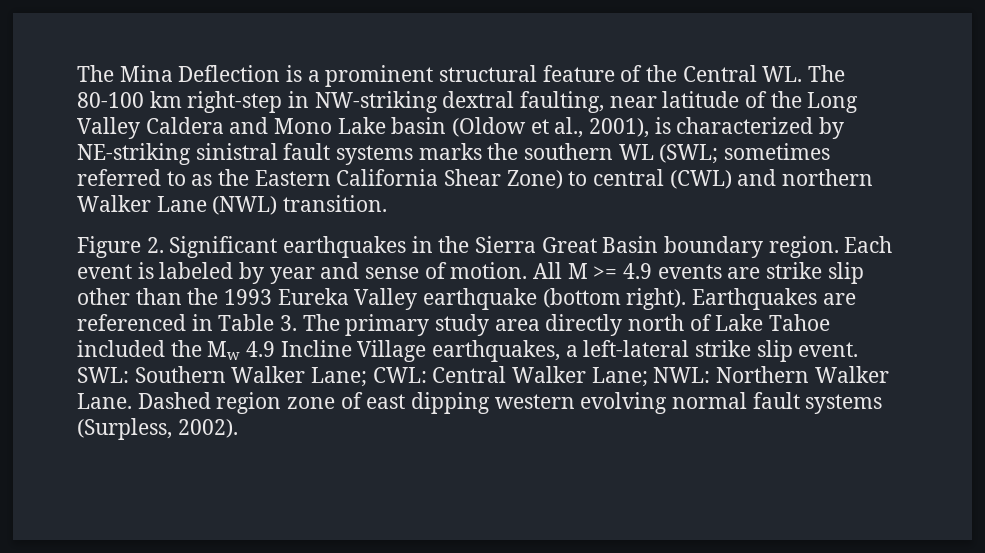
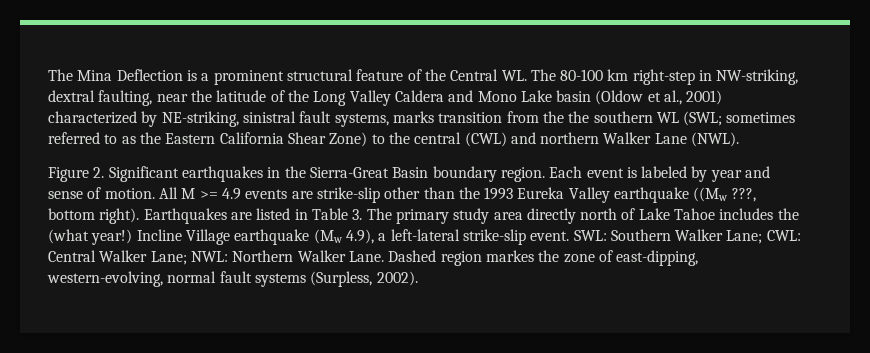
[314,91,438,113] NW-striking -> [716,69,799,85] NW-striking,
(657, 102) none -> [190,90,212,102] the
[589,117,671,138] 2001), is -> [686,90,723,105] 2001)
[77,143,191,165] NE-striking -> [161,111,239,127] NE-striking,
[336,143,482,165] systems marks -> [334,111,564,127] systems, marks transition from the
(588, 178) none -> [388,132,410,144] the
[212,195,388,215] (NWL) transition. -> [691,132,740,147] (NWL).
[475,236,597,253] Sierra Great -> [309,167,389,178] Sierra-Great
[766,262,864,284] strike slip -> [316,187,380,203] strike-slip
[542,288,621,308] (bottom -> [693,187,756,202] [48,208,95,220] ((Mw ???, bottom
[77,314,186,331] referenced -> [256,208,291,220] listed
[77,340,793,362] included the Mw 4.9 Incline Village earthquakes, a left-lateral strike slip -> [719,208,799,220] [48,229,526,245] includes the (what year!) Incline Village earthquake (Mw 4.9), a left-lateral strike-slip
[287,392,668,414] zone of east dipping western evolving -> [485,250,699,266] [47,271,163,287] markes the zone of east-dipping, western-evolving,

